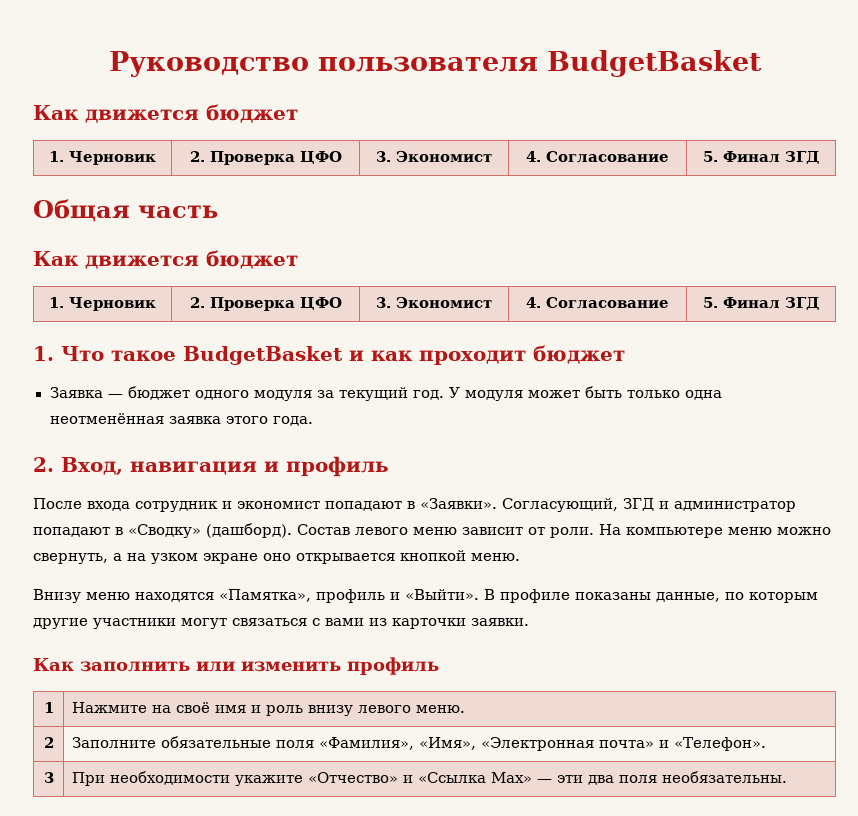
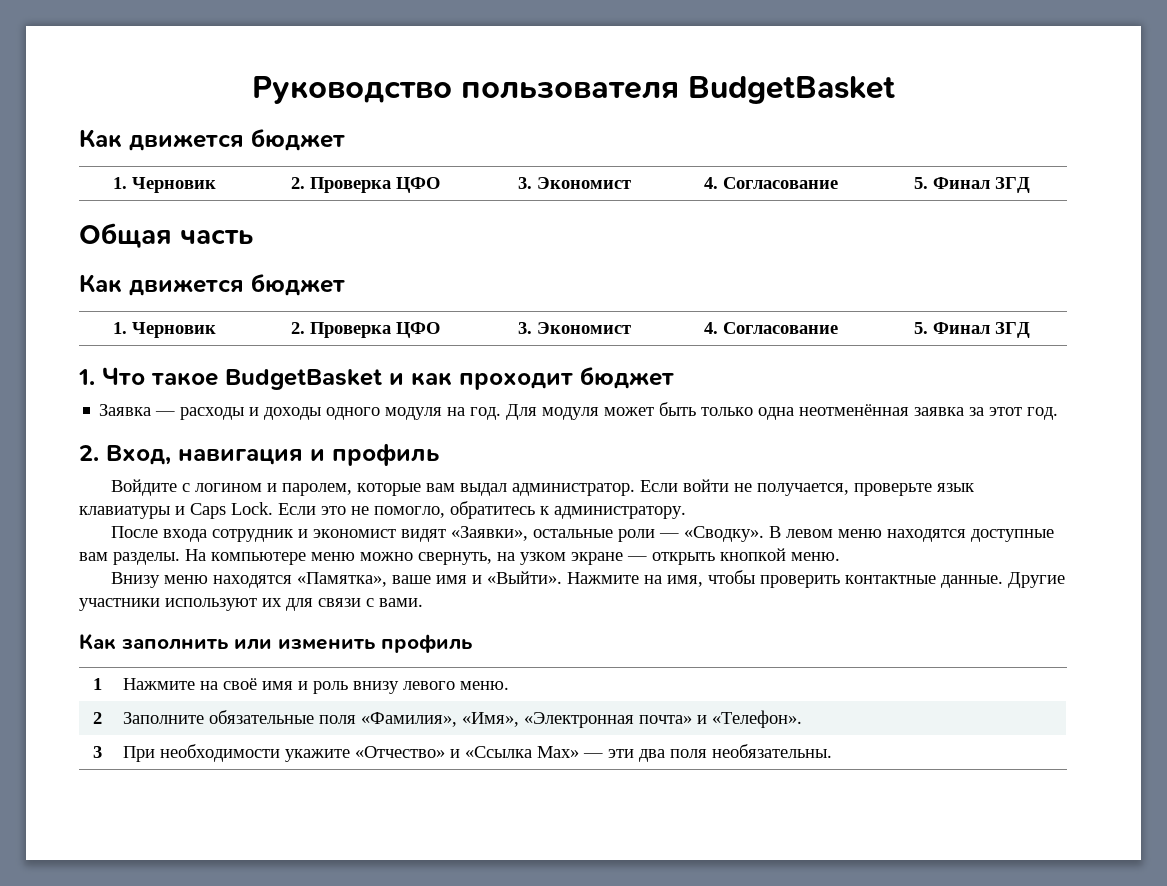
[127,386,460,401] бюджет одного модуля за текущий год. У -> [180,404,538,420] расходы и доходы одного модуля на год. Для
[225,416,313,426] этого года. -> [969,407,1059,420] за этот год.
(389, 466) none -> [110,479,974,496] [79,501,686,519] // Войдите с логином и паролем, которые вам выдал администратор. Если войти не получается, проверьте язык клавиатуры и Caps Lock. Если это не помогло, обратитесь к администратору.
[325,498,796,512] [33,523,594,538] попадают в «Заявки». Согласующий, ЗГД и администратор попадают в «Сводку» (дашборд). Состав левого меню зависит от роли. -> [400,526,1054,542] [79,552,180,565] видят «Заявки», остальные роли — «Сводку». В левом меню находятся доступные вам разделы.
[113,553,122,561] а -> (492, 558) none
[263,553,395,564] оно открывается -> [627,552,715,565] — открыть
[316,589,818,603] [33,618,529,629] профиль и «Выйти». В профиле показаны данные, по которым другие участники могут связаться с вами из карточки заявки. -> [391,570,1065,588] [79,598,423,611] ваше имя и «Выйти». Нажмите на имя, чтобы проверить контактные данные. Другие участники используют их для связи с вами.

